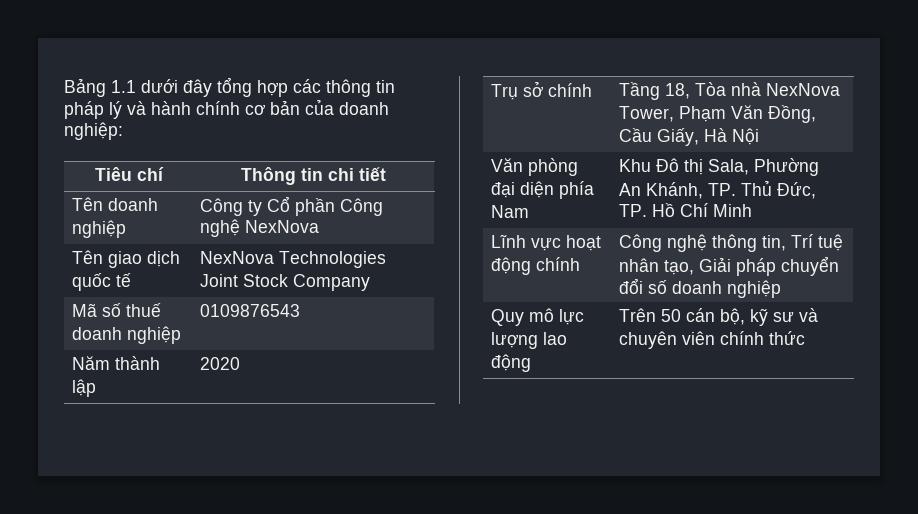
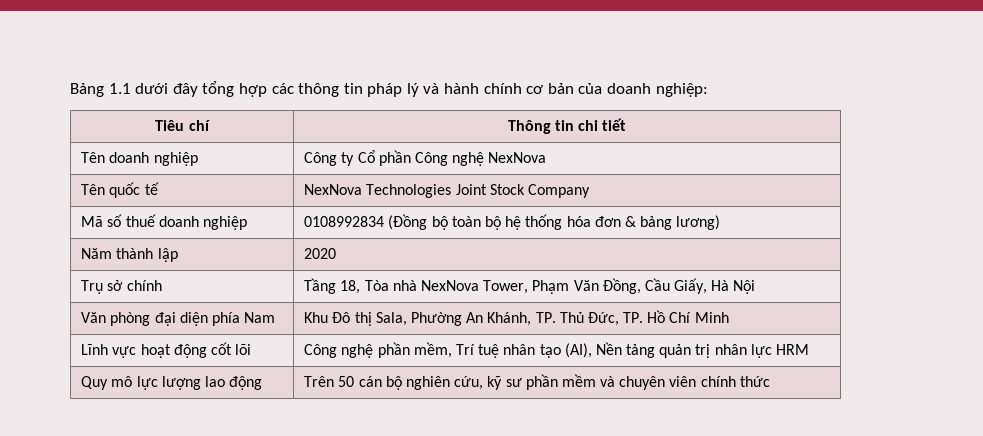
[108,251,181,268] giao dịch -> (106, 189) none
[200,304,301,317] 0109876543 -> [304,214,721,230] 0108992834 (Đồng bộ toàn bộ hệ thống hóa đơn & bảng lương)
[536,257,581,271] [619,234,787,252] chính | Công nghệ thông tin, -> [210,342,252,355] [304,342,452,358] cốt lõi | Công nghệ phần mềm,
[664,256,840,276] [619,278,782,298] tạo, Giải pháp chuyển đổi số doanh nghiệp -> [539,342,810,358] tạo (AI), Nền tảng quản trị nhân lực HRM
[720,308,795,326] bộ, kỹ sư -> [385,374,596,390] bộ nghiên cứu, kỹ sư phần mềm

